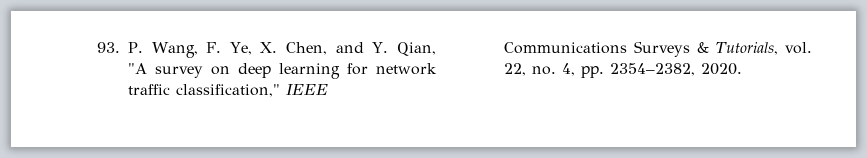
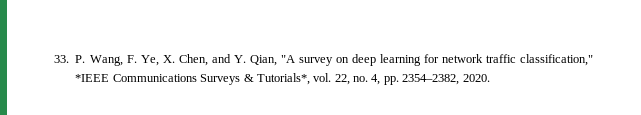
[97,42,120,53] 93. -> [54,55,69,63] 33.
[286,84,328,95] IEEE -> [75,74,110,82] *IEEE
[715,42,779,55] Tutorials, -> [256,73,310,85] Tutorials*,

